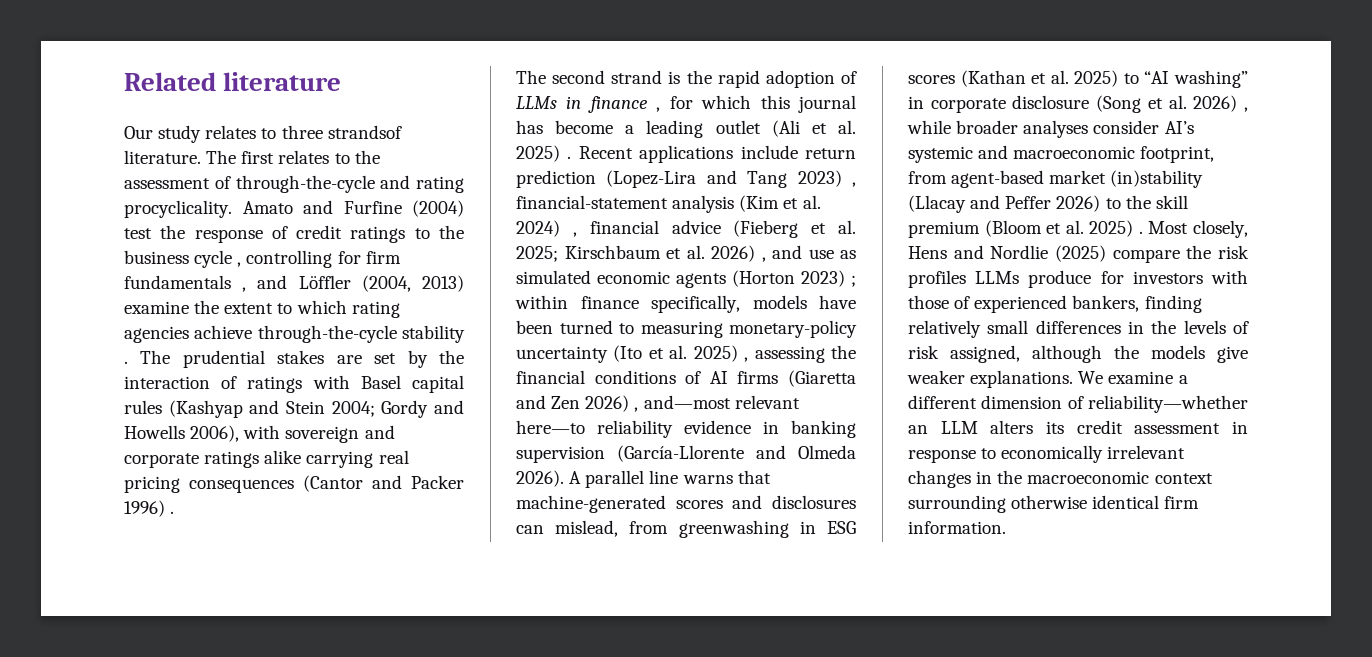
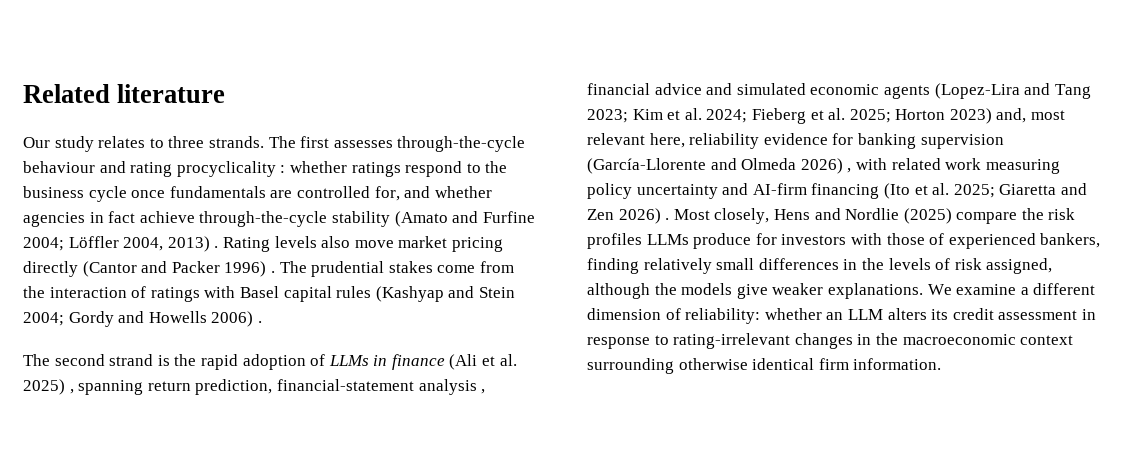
[327,125,402,139] [124,150,380,164] [124,175,464,193] [124,200,464,218] [124,225,464,243] [124,250,401,268] [124,275,464,292] [124,300,400,318] [124,325,465,343] strandsof literature. The first relates to the assessment of through-the-cycle and rating procyclicality. Amato and Furfine (2004) test the response of credit ratings to the business cycle , controlling for firm fundamentals , and Löffler (2004, 2013) examine the extent to which rating agencies achieve through-the-cycle stability -> [208,136,526,152] [23,161,508,177] [23,186,492,202] [23,211,535,227] [23,236,503,252] [23,261,267,277] strands. The first assesses through-the-cycle behaviour and rating procyclicality : whether ratings respond to the business cycle once fundamentals are controlled for, and whether agencies in fact achieve through-the-cycle stability (Amato and Furfine 2004; Löffler 2004, 2013) . Rating levels also move market pricing directly (Cantor and Packer 1996)
[336,350,428,368] are set by -> [437,261,514,273] come from
[190,425,395,443] [124,450,409,468] [124,475,464,493] [124,500,165,517] 2006), with sovereign and corporate ratings alike carrying real pricing consequences (Cantor and Packer 1996) -> [211,311,254,327] 2006)
[656,95,856,113] [516,120,856,138] [516,145,856,163] [516,170,856,188] [516,195,821,213] [516,220,856,238] [516,245,856,262] [516,270,856,288] [515,295,856,313] [516,320,857,338] [516,345,856,363] [516,370,856,387] [516,395,800,412] [516,420,585,434] , for which this journal has become a leading outlet (Ali et al. 2025) . Recent applications include return prediction (Lopez-Lira and Tang 2023) , financial-statement analysis (Kim et al. 2024) , financial advice (Fieberg et al. 2025; Kirschbaum et al. 2026) , and use as simulated economic agents (Horton 2023) ; within finance specifically, models have been turned to measuring monetary-policy uncertainty (Ito et al. 2025) , assessing the financial conditions of AI firms (Giaretta and Zen 2026) , and—most relevant here—to -> [449,354,517,370] [23,379,486,395] [587,83,1091,99] [587,108,1066,124] [587,133,685,148] (Ali et al. 2025) , spanning return prediction, financial-statement analysis , financial advice and simulated economic agents (Lopez-Lira and Tang 2023; Kim et al. 2024; Fieberg et al. 2025; Horton 2023) and, most relevant here,
[763,421,779,434] in -> [832,133,854,145] for
[516,470,771,488] [516,495,856,513] [516,520,856,538] [908,70,1248,88] [908,95,1248,113] [907,120,1194,138] [908,145,1215,163] [908,170,1204,188] [908,195,1188,213] [908,220,1134,238] 2026). A parallel line warns that machine-generated scores and disclosures can mislead, from greenwashing in ESG scores (Kathan et al. 2025) to “AI washing” in corporate disclosure (Song et al. 2026) , while broader analyses consider AI’s systemic and macroeconomic footprint, from agent-based market (in)stability (Llacay and Peffer 2026) to the skill premium (Bloom et al. 2025) -> [800,158,1060,174] [587,183,1087,199] [587,208,661,224] 2026) , with related work measuring policy uncertainty and AI-firm financing (Ito et al. 2025; Giaretta and Zen 2026)
[1088,395,1248,413] reliability—whether -> [685,308,822,324] reliability: whether
[1001,445,1186,463] economically irrelevant -> [673,333,791,349] rating-irrelevant

